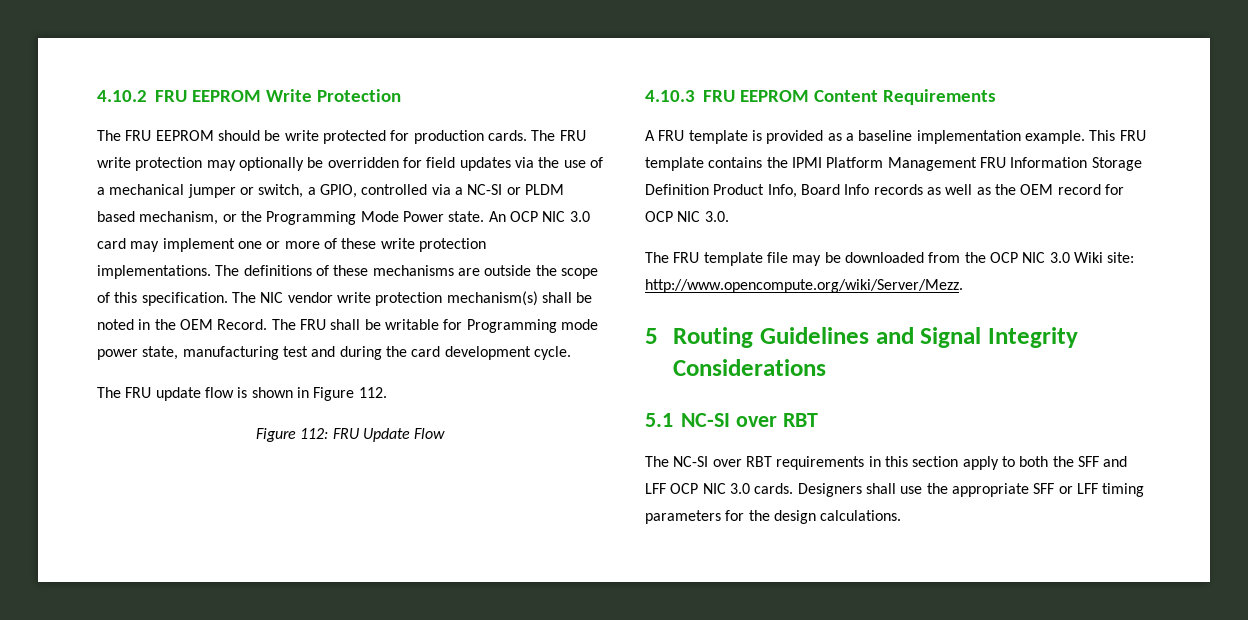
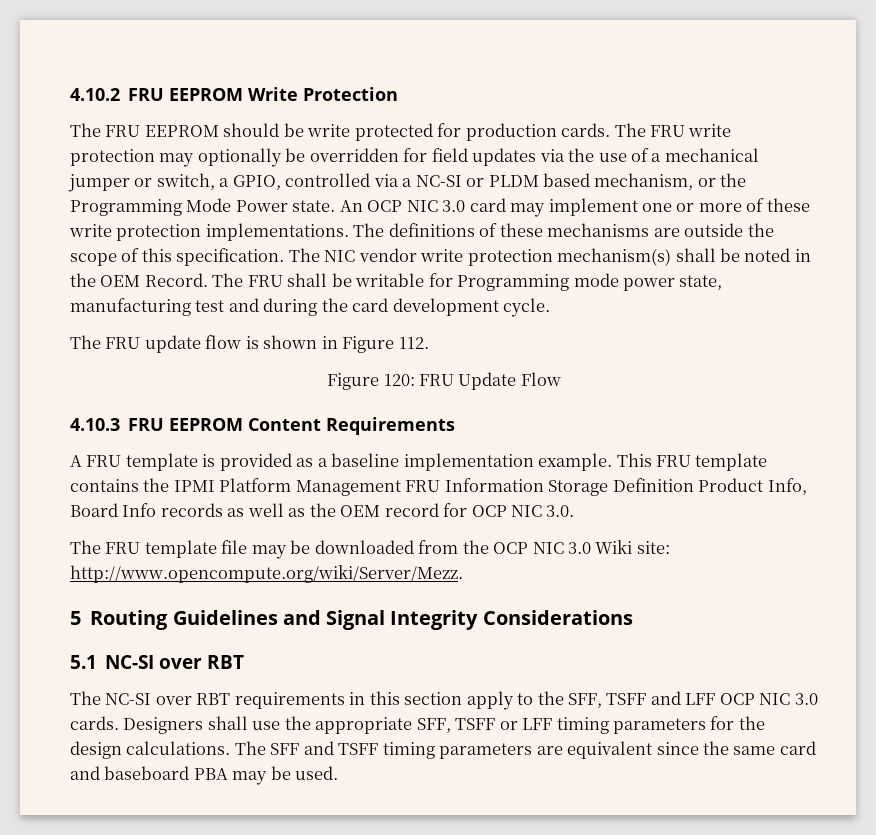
[300,428,329,439] 112: -> [383,374,415,386] 120:
[1019,456,1099,467] both the SFF -> [537,691,647,708] the SFF, TSFF
[1033,483,1055,494] SFF -> [416,718,496,733] SFF, TSFF
(902, 515) none -> [234,741,816,759] [70,766,339,785] The SFF and TSFF timing parameters are equivalent since the same card and baseboard PBA may be used.

